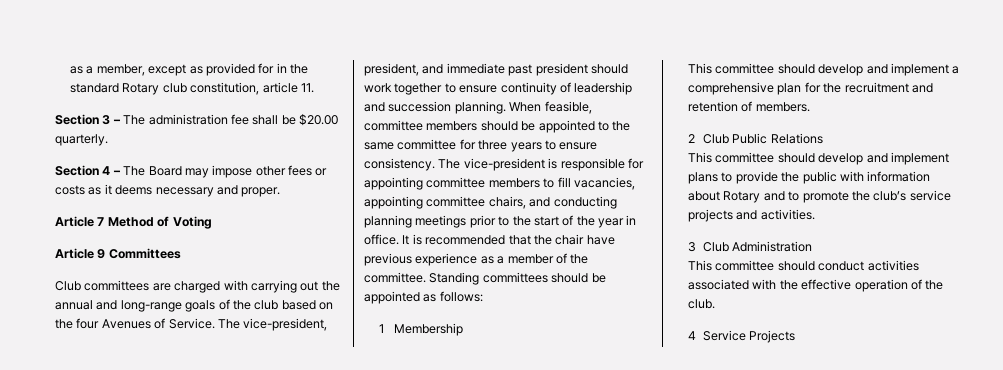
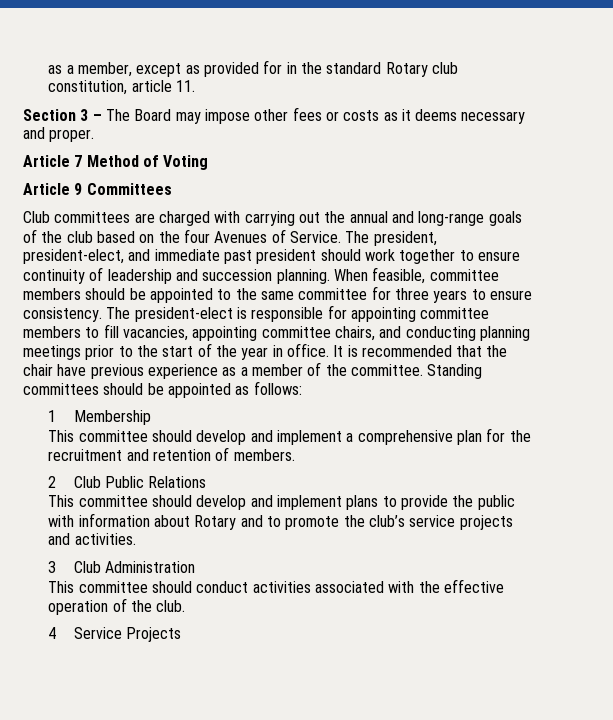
[148,114,338,126] [55,134,108,146] [55,165,146,176] administration fee shall be $20.00 quarterly. // Section 4 – The -> (130, 115) none
[243,318,328,331] [364,63,419,76] vice-president, president, -> [373,231,437,246] [23,249,124,264] president, president-elect,
[463,158,545,171] vice-president -> [134,307,233,322] president-elect

